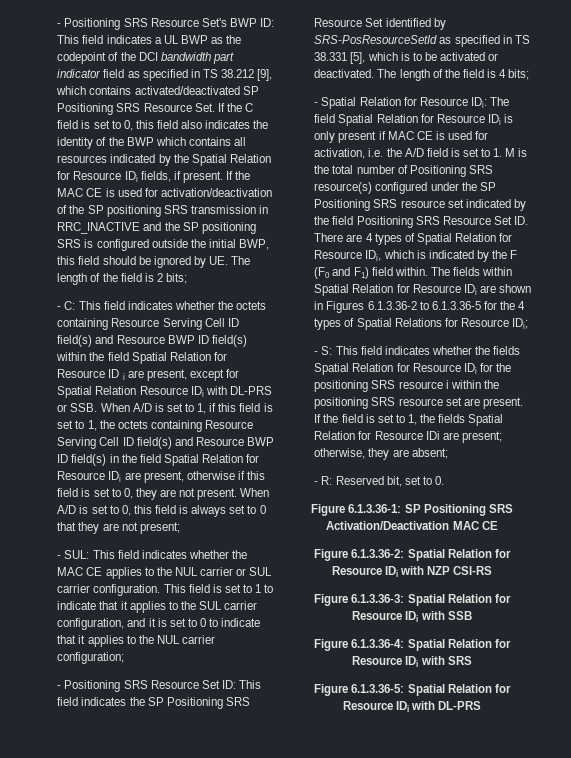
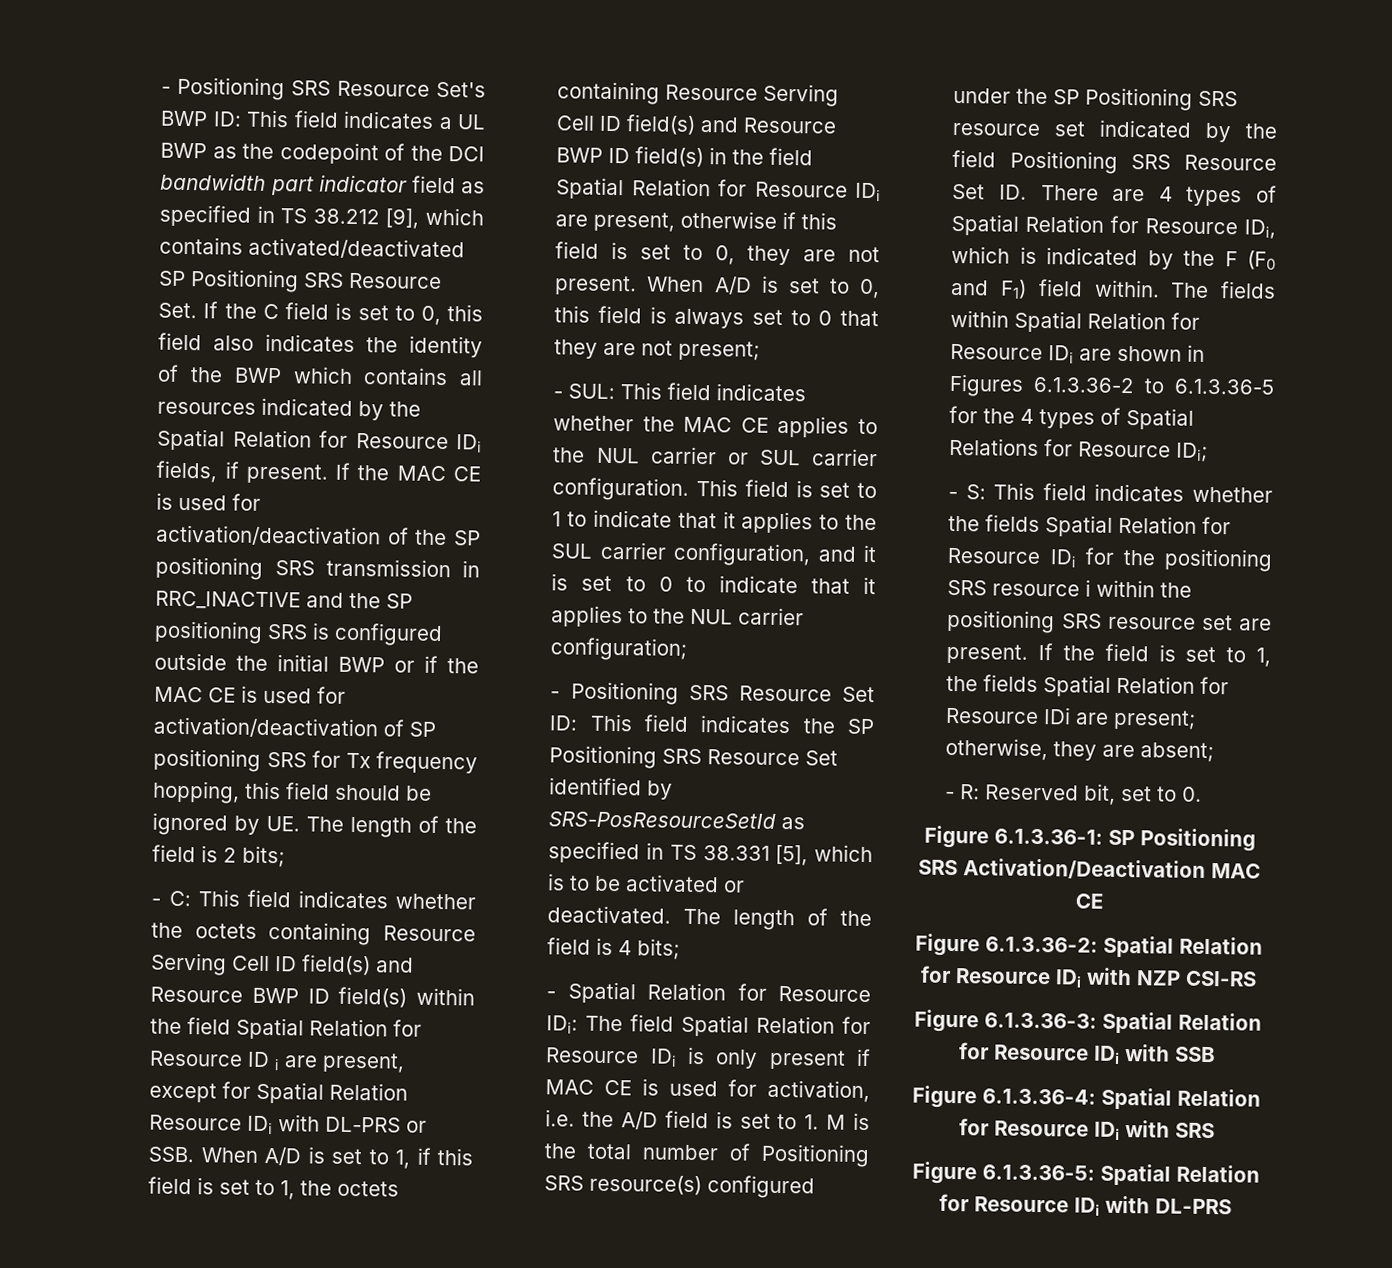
[238,239,269,250] BWP, -> [338,655,479,674] [154,685,347,704] [153,716,437,739] [153,748,478,774] [152,780,241,804] BWP or if the MAC CE is used for activation/deactivation of SP positioning SRS for Tx frequency hopping,

